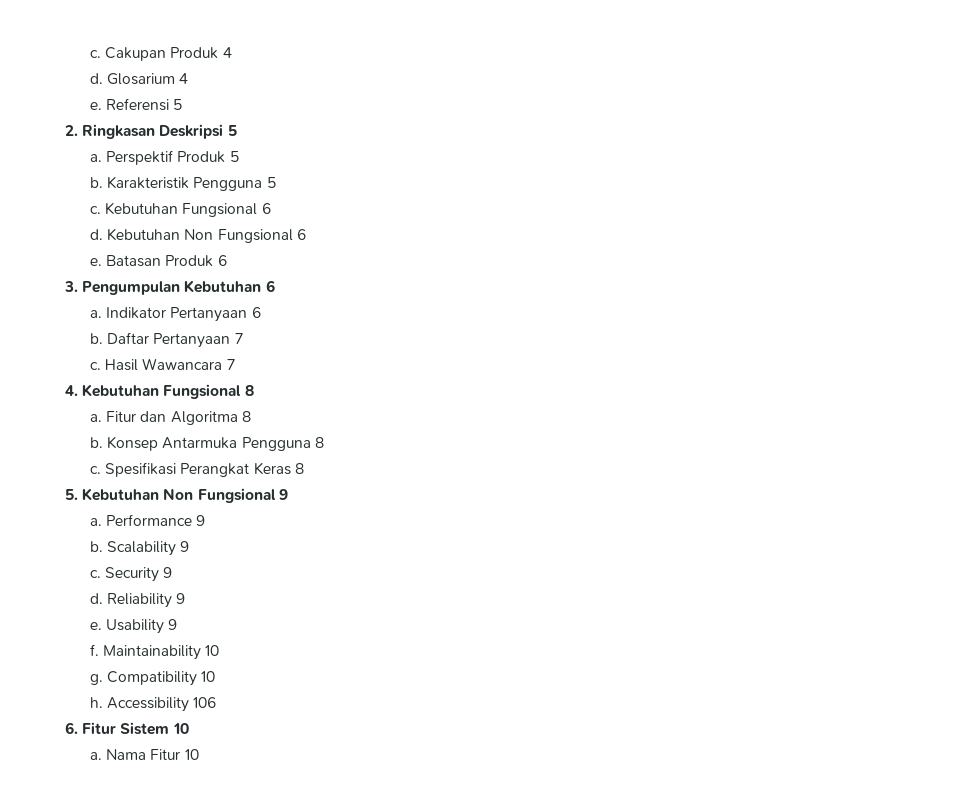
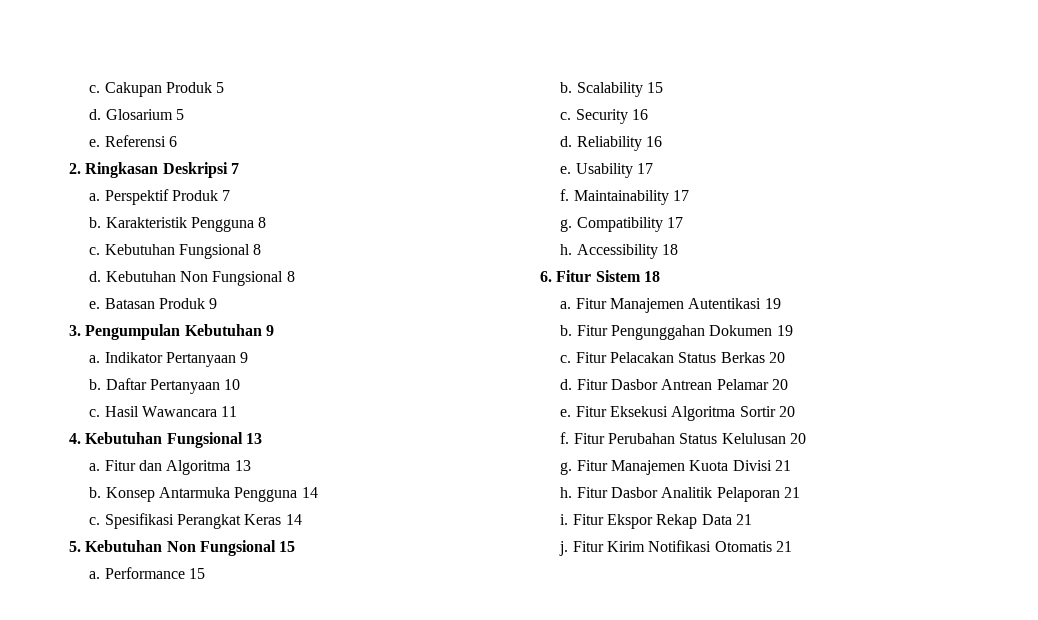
[222,47,232,58] 4 -> [216,82,225,93] 5
[179,73,189,84] 4 -> [176,109,185,120] 5
[173,99,183,110] 5 -> [169,136,178,147] 6
[227,125,237,136] 5 -> [230,163,239,174] 7
[229,151,239,162] 5 -> [222,190,231,201] 7
[266,177,276,188] 5 -> [258,217,267,228] 8
[261,203,271,214] 6 -> [253,244,262,255] 8
[296,229,306,240] 6 -> [286,271,295,282] 8
[217,255,227,266] 6 -> [209,298,218,309] 9
[265,280,275,292] 6 -> [265,325,274,336] 9
[251,307,261,318] 6 -> [240,352,249,363] 9
[234,333,243,344] 7 -> [224,379,241,390] 10
[226,359,235,370] 7 -> [221,406,238,417] 11
[244,385,254,396] 8 -> [245,433,262,444] 13
[241,411,251,422] 8 -> [234,460,251,471] 13
[314,437,324,448] 8 -> [301,487,318,498] 14
[294,463,304,474] 8 -> [285,514,302,525] 14
[278,489,288,500] 9 -> [279,541,296,552] 15
[196,515,206,526] 9 -> [189,568,206,579] 15
[180,541,190,552] 9 -> [647,82,664,93] 15
[163,567,173,578] 9 -> [632,109,649,120] 16
[176,593,186,604] 9 -> [646,136,663,147] 16
[168,619,178,630] 9 -> [637,163,654,174] 17
[205,645,220,656] 10 -> [673,190,690,201] 17
[201,671,216,682] 10 -> [667,217,684,228] 17
[193,697,217,708] 106 -> [662,244,679,255] 18
[172,723,189,734] [90,749,199,760] 10 // a. Nama Fitur 10 -> [643,271,660,282] [560,298,781,313] [560,325,793,340] [560,352,785,363] [560,379,788,390] [560,406,795,421] [560,432,806,444] [560,460,791,475] [560,487,800,502] [560,514,752,529] [559,540,792,556] 18 // a. Fitur Manajemen Autentikasi 19 // b. Fitur Pengunggahan Dokumen 19 // c. Fitur Pelacakan Status Berkas 20 // d. Fitur Dasbor Antrean Pelamar 20 // e. Fitur Eksekusi Algoritma Sortir 20 // f. Fitur Perubahan Status Kelulusan 20 // g. Fitur Manajemen Kuota Divisi 21 // h. Fitur Dasbor Analitik Pelaporan 21 // i. Fitur Ekspor Rekap Data 21 // j. Fitur Kirim Notifikasi Otomatis 21

